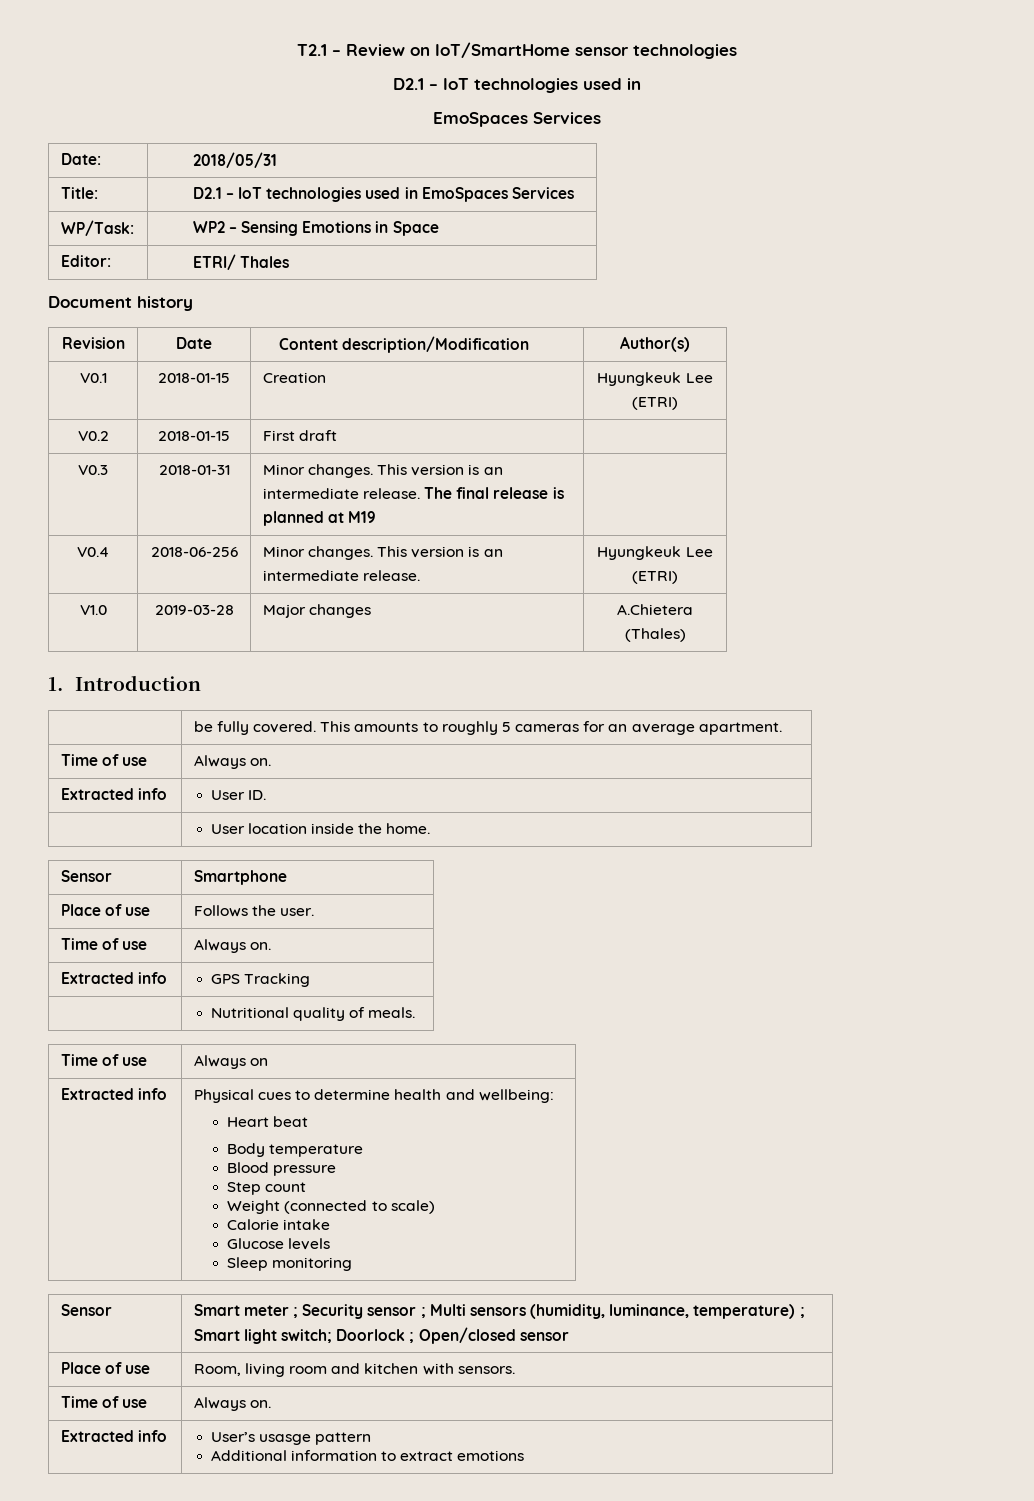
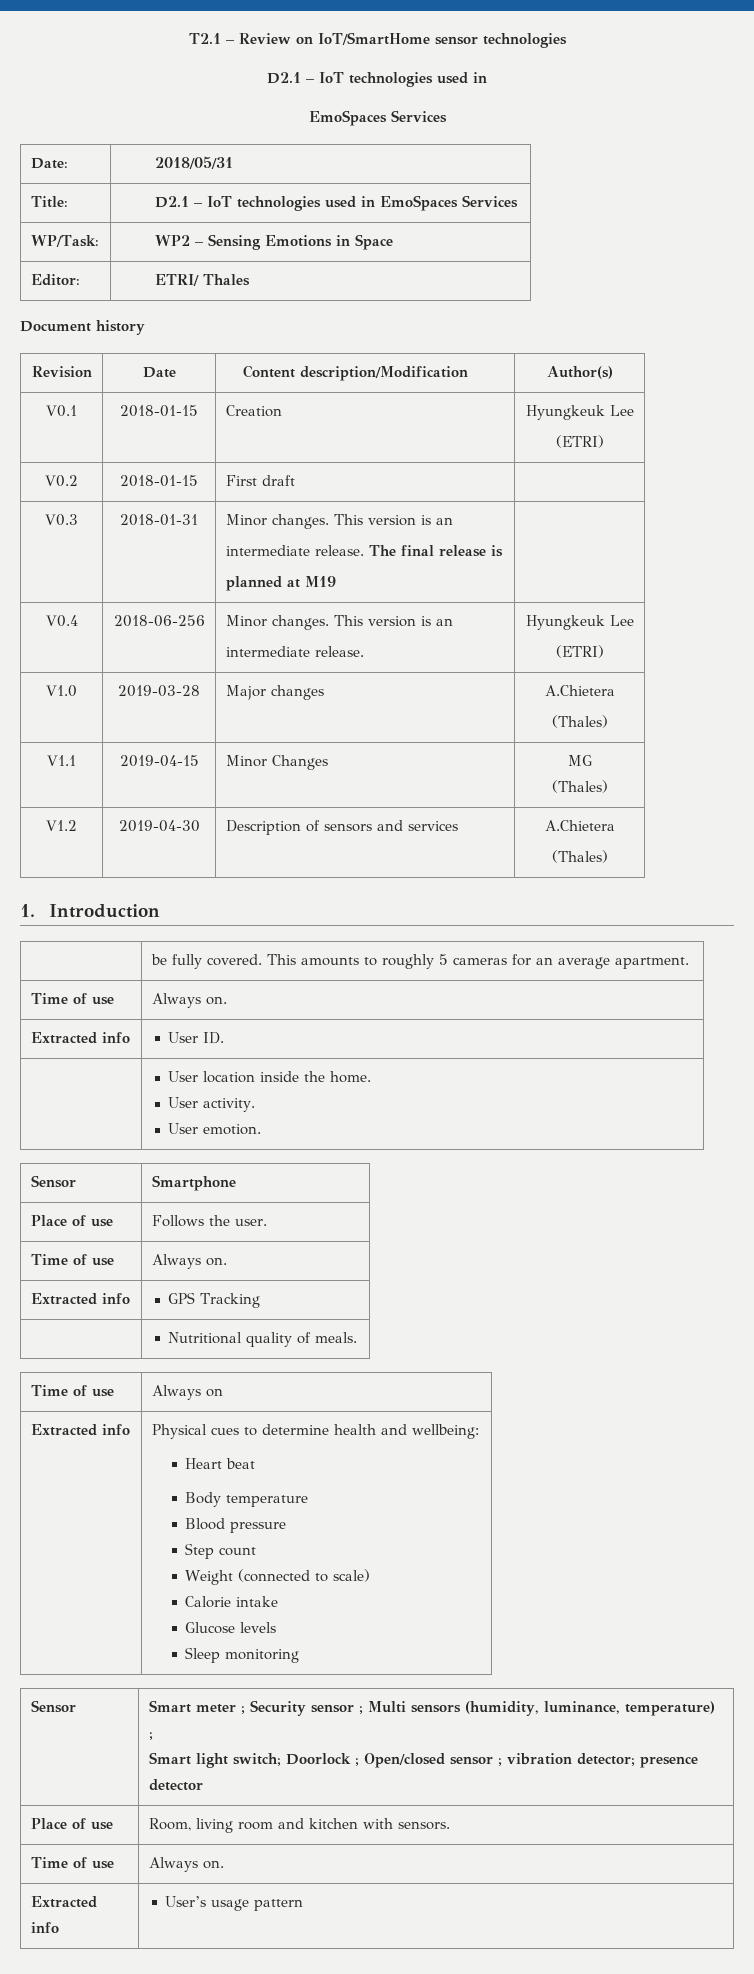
(686, 635) none -> [47,755,76,766] [119,755,199,767] [225,755,328,770] [567,755,592,766] [551,780,608,793] [46,820,77,831] [118,820,200,832] [225,820,458,835] [544,820,615,831] [551,850,608,863] // V1.1 | 2019-04-15 | Minor Changes | MG // (Thales) // V1.2 | 2019-04-30 | Description of sensors and services | A.Chietera // (Thales)
(431, 828) none -> [168,1097,256,1112] [168,1123,262,1135] // User activity. // User emotion.
(569, 1336) none -> [497,1753,698,1768] [148,1779,203,1791] ; vibration detector; presence detector
[258,1434,311,1445] usasge -> [211,1899,250,1911] usage
[210,1450,525,1461] // Additional information to extract emotions -> (304, 1905) none

